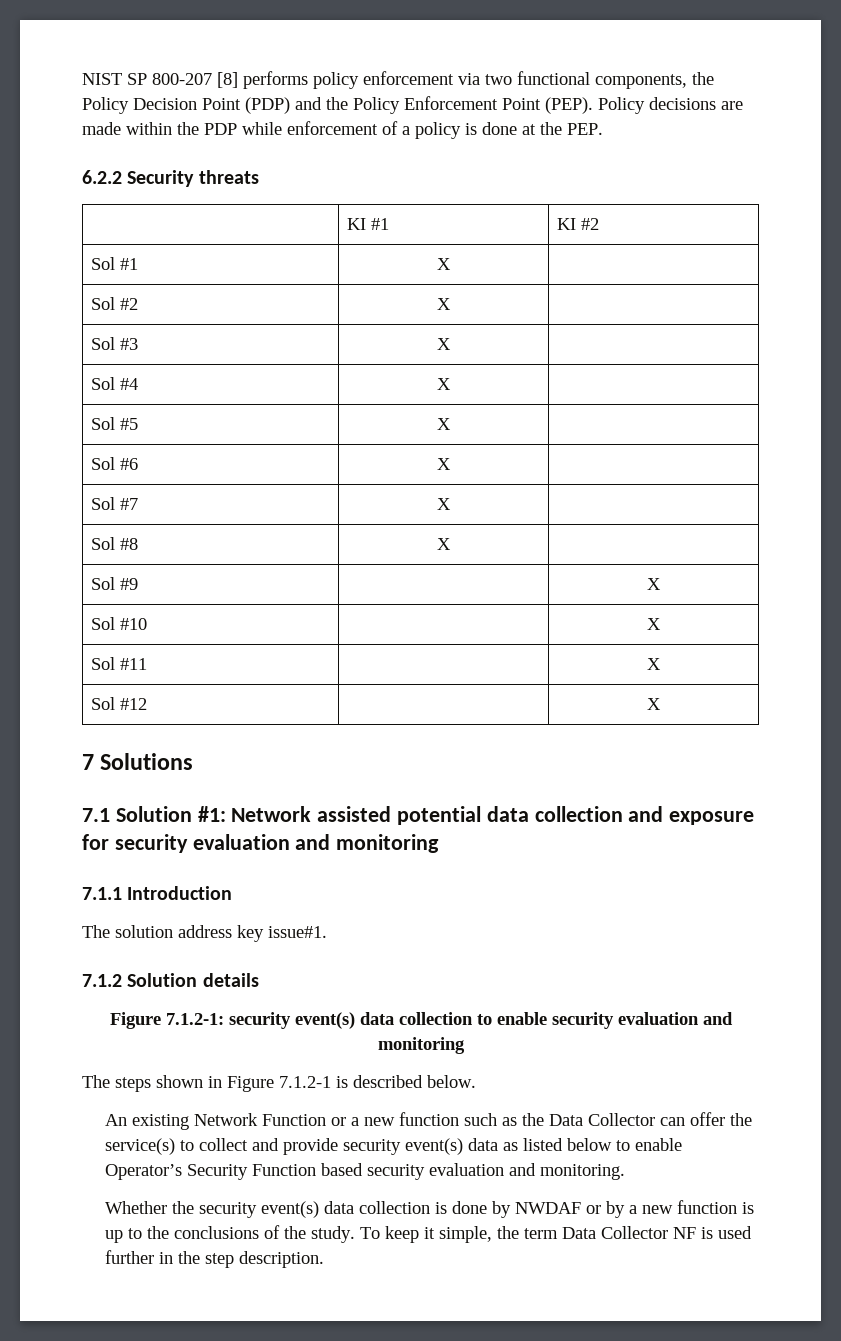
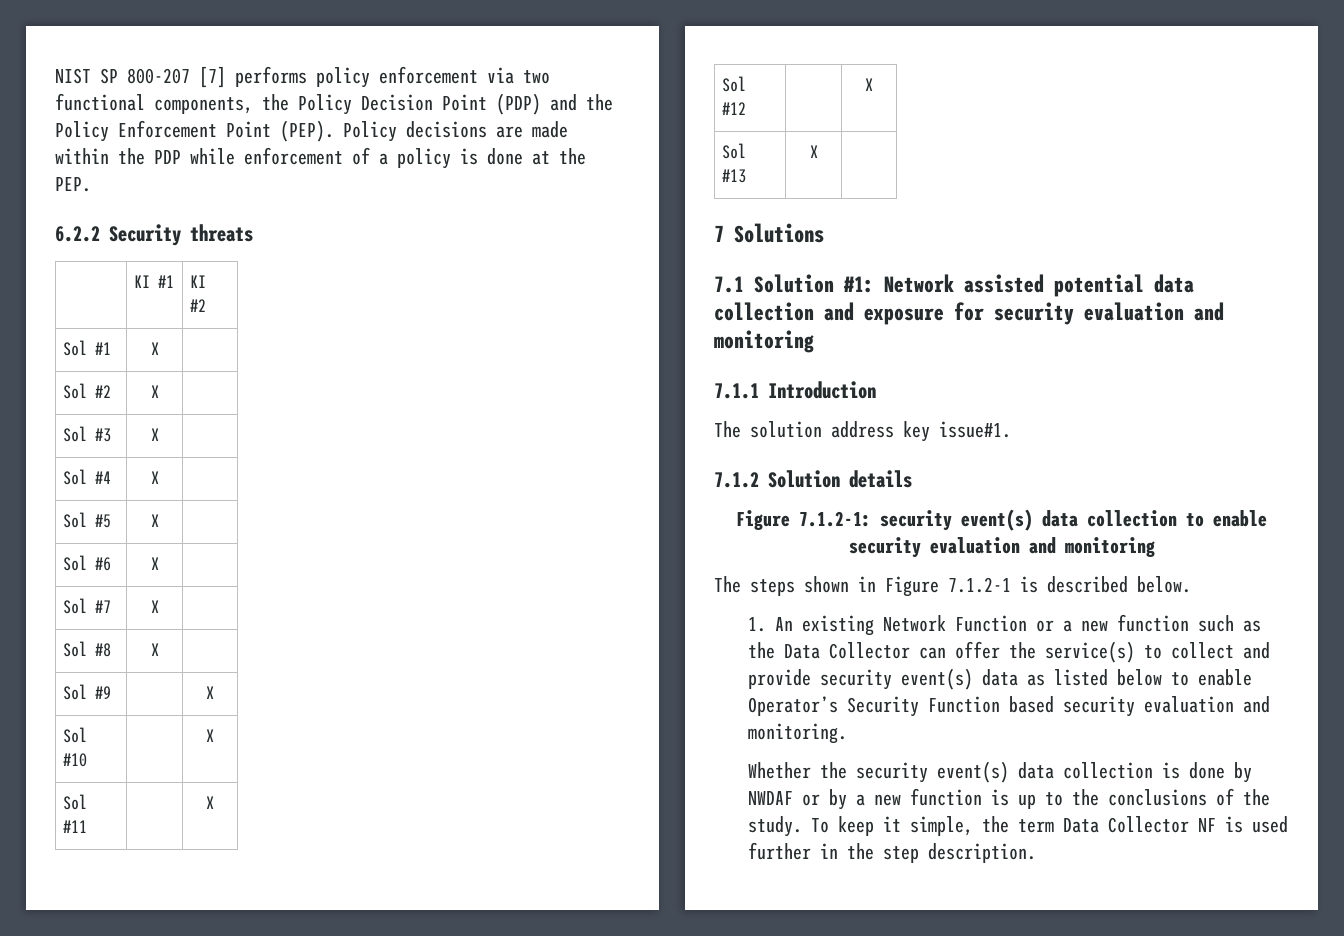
[217,72,238,88] [8] -> [199,66,226,88] [7]
(661, 704) none -> [722,143,747,159] [722,169,747,183] [809,145,818,158] // Sol #13 | X |
(476, 1081) none -> [748,617,767,632] 1.

